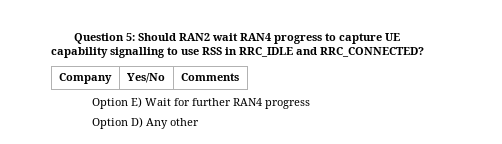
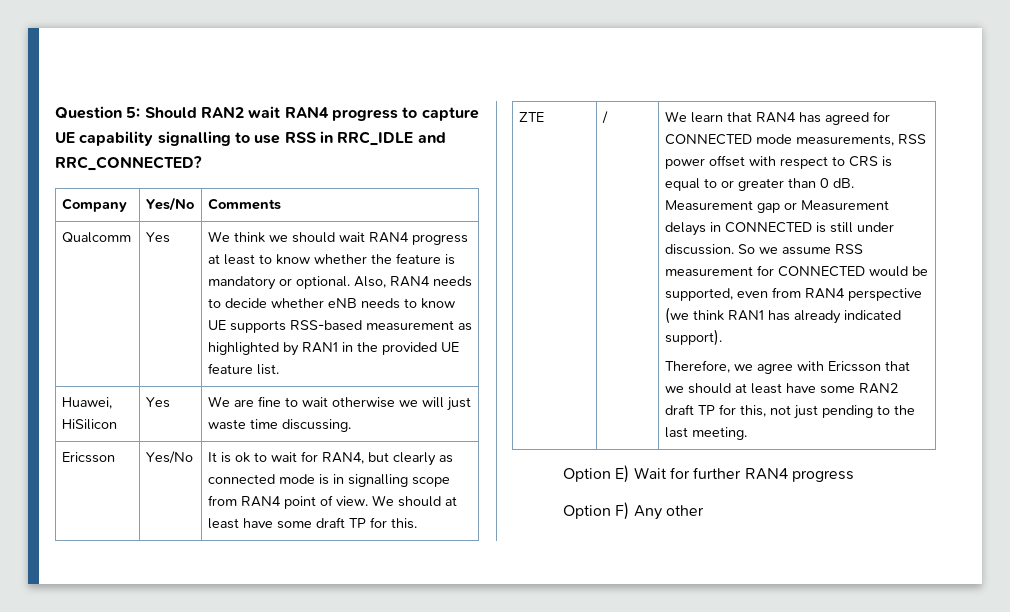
(239, 77) none -> [61,232,131,243] [145,232,170,243] [207,231,468,245] [207,253,455,265] [207,276,472,290] [207,298,455,309] [207,320,472,333] [207,342,459,356] [207,363,279,375] [61,397,112,409] [61,419,117,430] [145,397,170,408] [207,396,471,411] [207,419,351,432] [61,452,115,463] [145,451,193,464] [207,451,453,466] [207,474,450,487] [207,495,457,509] [207,517,417,529] [518,112,544,122] [601,111,608,124] [664,111,890,125] [664,134,926,146] [664,155,892,169] [664,178,854,191] [664,200,889,213] [664,222,894,236] [664,244,863,255] [664,265,928,277] [664,287,922,301] [664,307,901,324] [664,329,722,346] [664,360,910,374] [664,383,898,394] [664,404,915,419] [664,427,747,440] // Qualcomm | Yes | We think we should wait RAN4 progress at least to know whether the feature is mandatory or optional. Also, RAN4 needs to decide whether eNB needs to know UE supports RSS-based measurement as highlighted by RAN1 in the provided UE feature list. // Huawei, HiSilicon | Yes | We are fine to wait otherwise we will just waste time discussing. // Ericsson | Yes/No | It is ok to wait for RAN4, but clearly as connected mode is in signalling scope from RAN4 point of view. We should at least have some draft TP for this. // ZTE | / | We learn that RAN4 has agreed for CONNECTED mode measurements, RSS power offset with respect to CRS is equal to or greater than 0 dB. Measurement gap or Measurement delays in CONNECTED is still under discussion. So we assume RSS measurement for CONNECTED would be supported, even from RAN4 perspective (we think RAN1 has already indicated support). // Therefore, we agree with Ericsson that we should at least have some RAN2 draft TP for this, not just pending to the last meeting.
[131,117,144,128] D) -> [615,502,630,520] F)

